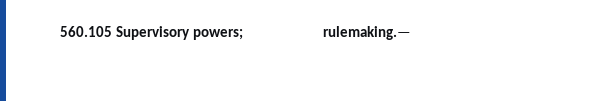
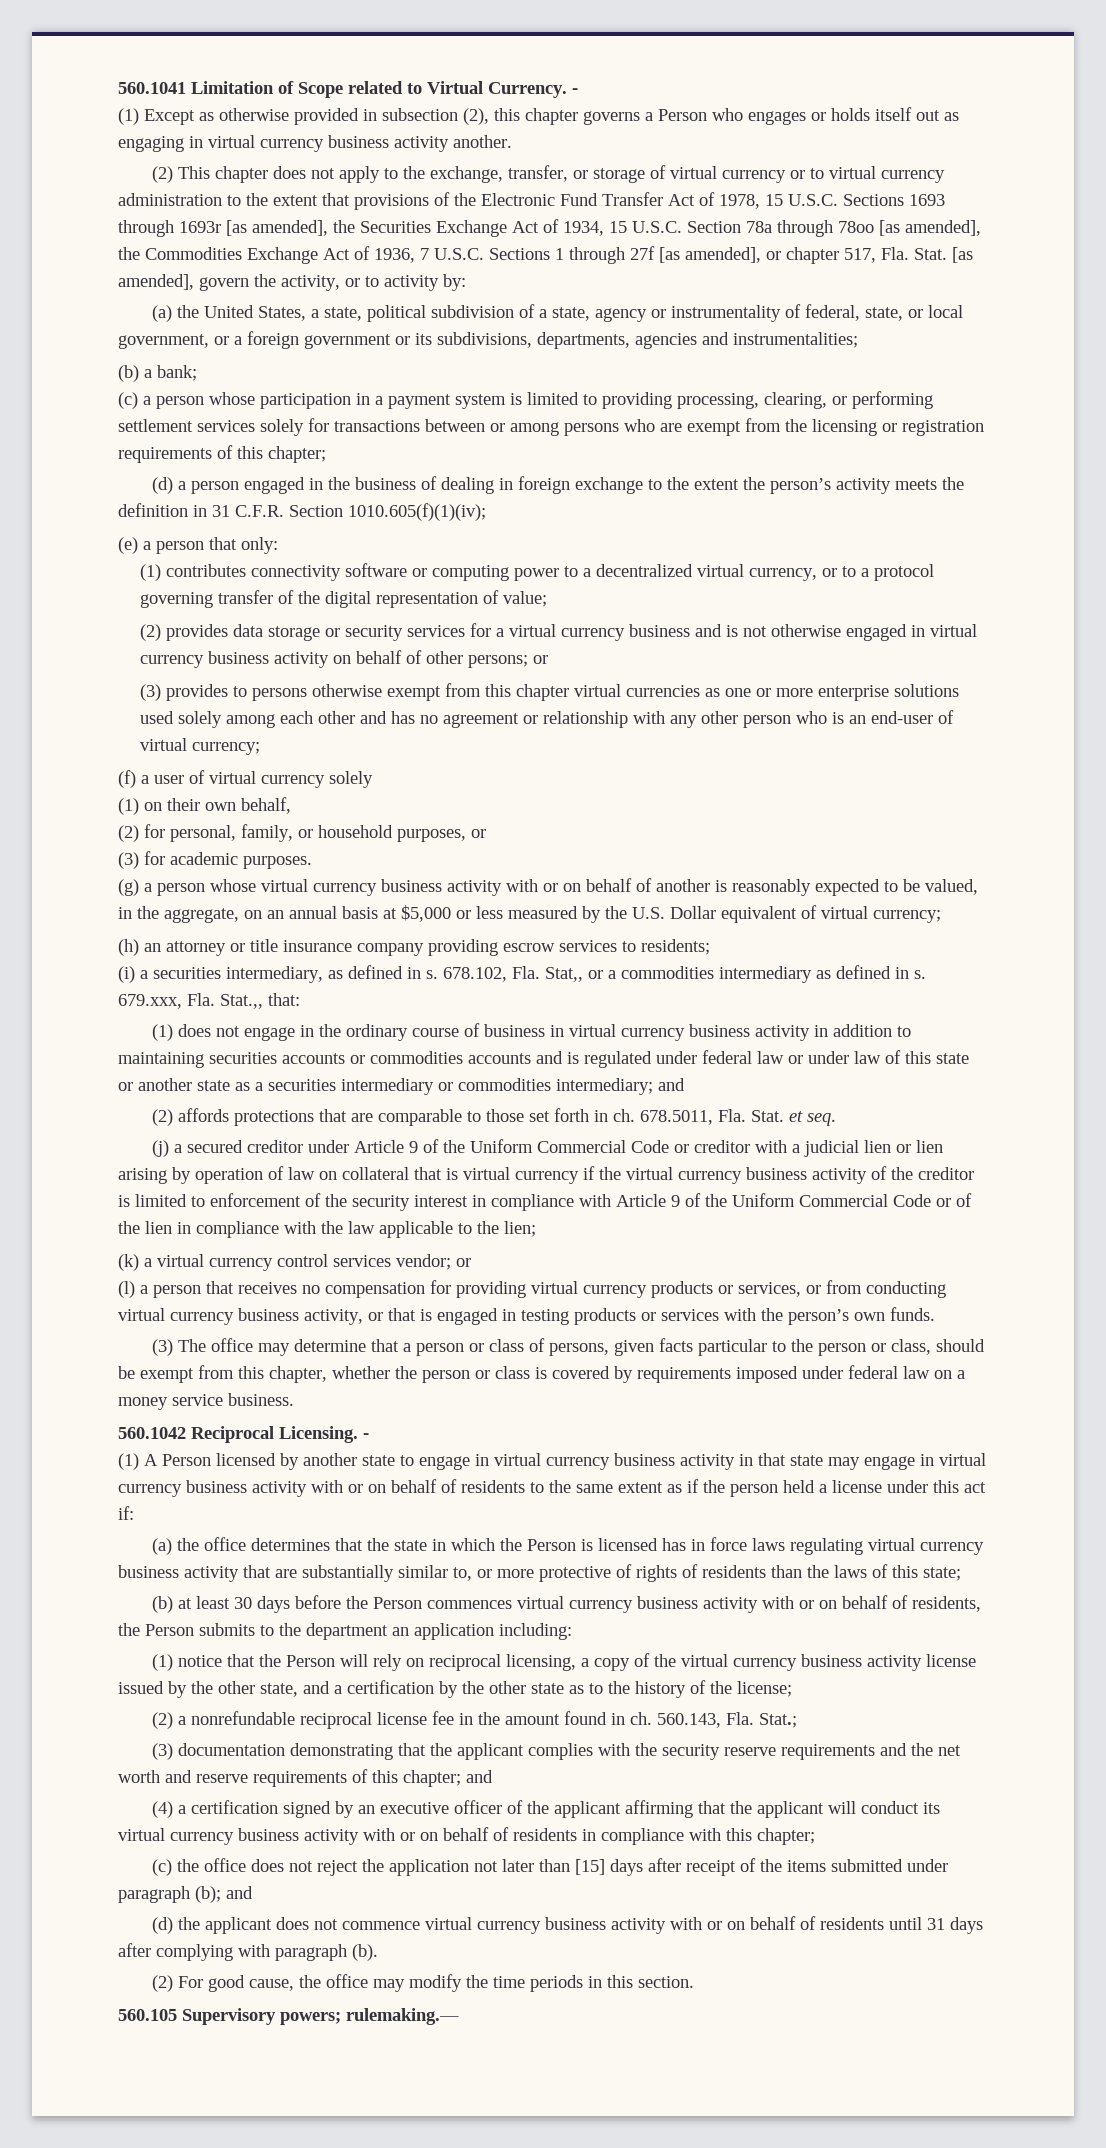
(60, 31) none -> [118,81,578,98] [118,107,959,125] [118,135,512,152] [152,165,946,183] [118,192,945,210] [118,219,981,237] [118,246,973,264] [118,274,466,291] [152,304,964,322] [118,331,858,349] [118,365,197,382] [118,391,933,409] [118,418,984,436] [118,445,326,463] [152,476,965,494] [118,503,486,521] [118,537,278,554] [139,563,934,581] [139,590,547,608] [139,623,977,641] [139,650,548,668] [139,683,959,701] [139,710,954,728] [139,738,260,755] [118,770,373,788] [118,797,291,815] [118,824,486,842] [118,851,312,869] [118,878,978,896] [118,905,941,923] [118,939,710,956] [118,965,926,983] [118,993,300,1009] [152,1023,912,1041] [118,1050,969,1068] [118,1078,685,1095] [152,1108,837,1126] [152,1139,944,1157] [118,1166,974,1184] [118,1193,972,1211] [118,1221,536,1238] [118,1254,471,1271] [118,1280,946,1298] [118,1307,935,1325] [152,1338,986,1356] [118,1365,965,1383] [118,1393,294,1410] [118,1426,369,1443] [118,1453,986,1470] [118,1479,986,1497] [118,1506,134,1520] [152,1537,985,1555] [118,1564,961,1582] [152,1595,982,1613] [118,1623,572,1640] [152,1653,977,1671] [118,1680,792,1698] [152,1711,798,1729] [152,1743,962,1760] [118,1769,493,1787] [152,1800,941,1818] [118,1827,815,1845] [152,1858,949,1876] [118,1886,253,1903] [152,1916,984,1934] [118,1943,378,1961] [152,1974,695,1992] 560.1041 Limitation of Scope related to Virtual Currency. - // (1) Except as otherwise provided in subsection (2), this chapter governs a Person who engages or holds itself out as engaging in virtual currency business activity another. // (2) This chapter does not apply to the exchange, transfer, or storage of virtual currency or to virtual currency administration to the extent that provisions of the Electronic Fund Transfer Act of 1978, 15 U.S.C. Sections 1693 through 1693r [as amended], the Securities Exchange Act of 1934, 15 U.S.C. Section 78a through 78oo [as amended], the Commodities Exchange Act of 1936, 7 U.S.C. Sections 1 through 27f [as amended], or chapter 517, Fla. Stat. [as amended], govern the activity, or to activity by: // (a) the United States, a state, political subdivision of a state, agency or instrumentality of federal, state, or local government, or a foreign government or its subdivisions, departments, agencies and instrumentalities; // (b) a bank; // (c) a person whose participation in a payment system is limited to providing processing, clearing, or performing settlement services solely for transactions between or among persons who are exempt from the licensing or registration requirements of this chapter; // (d) a person engaged in the business of dealing in foreign exchange to the extent the person’s activity meets the definition in 31 C.F.R. Section 1010.605(f)(1)(iv); // (e) a person that only: // (1) contributes connectivity software or computing power to a decentralized virtual currency, or to a protocol governing transfer of the digital representation of value; // (2) provides data storage or security services for a virtual currency business and is not otherwise engaged in virtual currency business activity on behalf of other persons; or // (3) provides to persons otherwise exempt from this chapter virtual currencies as one or more enterprise solutions used solely among each other and has no agreement or relationship with any other person who is an end-user of virtual currency; // (f) a user of virtual currency solely // (1) on their own behalf, // (2) for personal, family, or household purposes, or // (3) for academic purposes. // (g) a person whose virtual currency business activity with or on behalf of another is reasonably expected to be valued, in the aggregate, on an annual basis at $5,000 or less measured by the U.S. Dollar equivalent of virtual currency; // (h) an attorney or title insurance company providing escrow services to residents; // (i) a securities intermediary, as defined in s. 678.102, Fla. Stat,, or a commodities intermediary as defined in s. 679.xxx, Fla. Stat.,, that: // (1) does not engage in the ordinary course of business in virtual currency business activity in addition to maintaining securities accounts or commodities accounts and is regulated under federal law or under law of this state or another state as a securities intermediary or commodities intermediary; and // (2) affords protections that are comparable to those set forth in ch. 678.5011, Fla. Stat. et seq. // (j) a secured creditor under Article 9 of the Uniform Commercial Code or creditor with a judicial lien or lien arising by operation of law on collateral that is virtual currency if the virtual currency business activity of the creditor is limited to enforcement of the security interest in compliance with Article 9 of the Uniform Commercial Code or of the lien in compliance with the law applicable to the lien; // (k) a virtual currency control services vendor; or // (l) a person that receives no compensation for providing virtual currency products or services, or from conducting virtual currency business activity, or that is engaged in testing products or services with the person’s own funds. // (3) The office may determine that a person or class of persons, given facts particular to the person or class, should be exempt from this chapter, whether the person or class is covered by requirements imposed under federal law on a money service business. // 560.1042 Reciprocal Licensing. - // (1) A Person licensed by another state to engage in virtual currency business activity in that state may engage in virtual currency business activity with or on behalf of residents to the same extent as if the person held a license under this act if: // (a) the office determines that the state in which the Person is licensed has in force laws regulating virtual currency business activity that are substantially similar to, or more protective of rights of residents than the laws of this state; // (b) at least 30 days before the Person commences virtual currency business activity with or on behalf of residents, the Person submits to the department an application including: // (1) notice that the Person will rely on reciprocal licensing, a copy of the virtual currency business activity license issued by the other state, and a certification by the other state as to the history of the license; // (2) a nonrefundable reciprocal license fee in the amount found in ch. 560.143, Fla. Stat.; // (3) documentation demonstrating that the applicant complies with the security reserve requirements and the net worth and reserve requirements of this chapter; and // (4) a certification signed by an executive officer of the applicant affirming that the applicant will conduct its virtual currency business activity with or on behalf of residents in compliance with this chapter; // (c) the office does not reject the application not later than [15] days after receipt of the items submitted under paragraph (b); and // (d) the applicant does not commence virtual currency business activity with or on behalf of residents until 31 days after complying with paragraph (b). // (2) For good cause, the office may modify the time periods in this section. //

